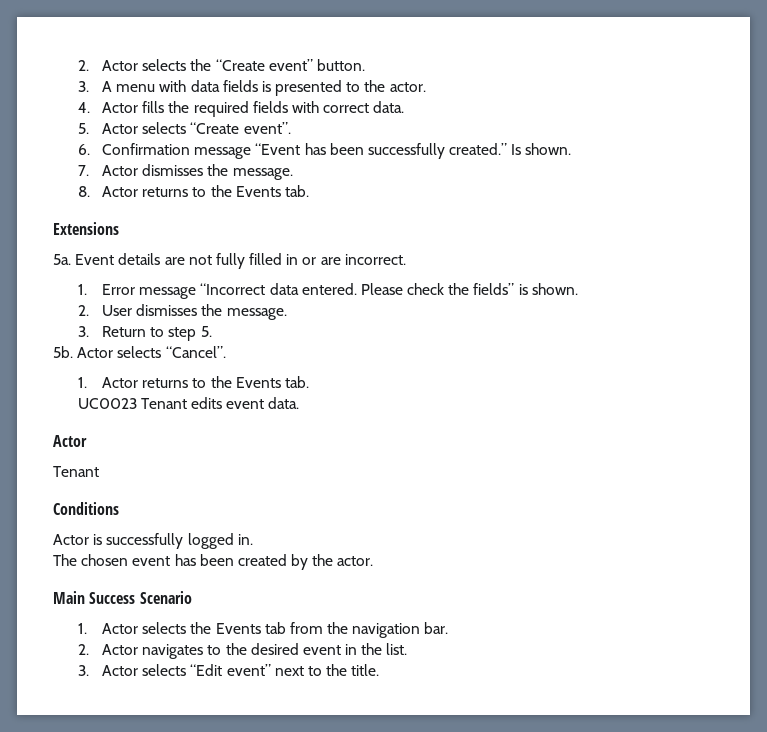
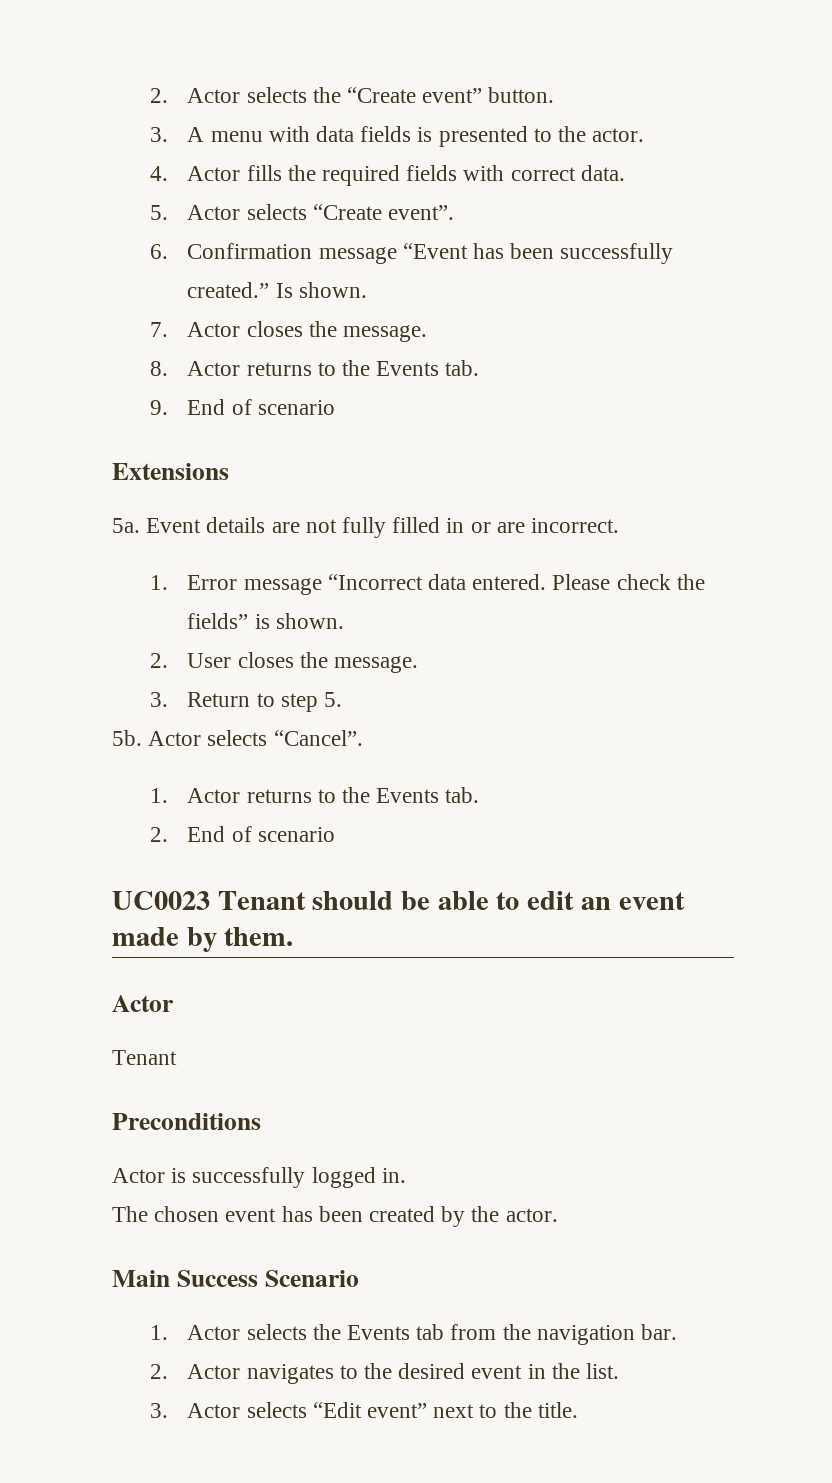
[142,164,204,176] dismisses -> [246,321,303,337] closes
(309, 191) none -> [149,399,335,415] // 9. End of scenario
[136,304,198,316] dismisses -> [237,652,294,668] closes
[77,397,300,409] UC0023 Tenant edits event data. -> [149,826,335,842] [112,891,685,910] [112,927,294,952] 2. End of scenario // UC0023 Tenant should be able to edit an event made by them.
[53,502,119,515] Conditions -> [112,1113,261,1130] Preconditions

